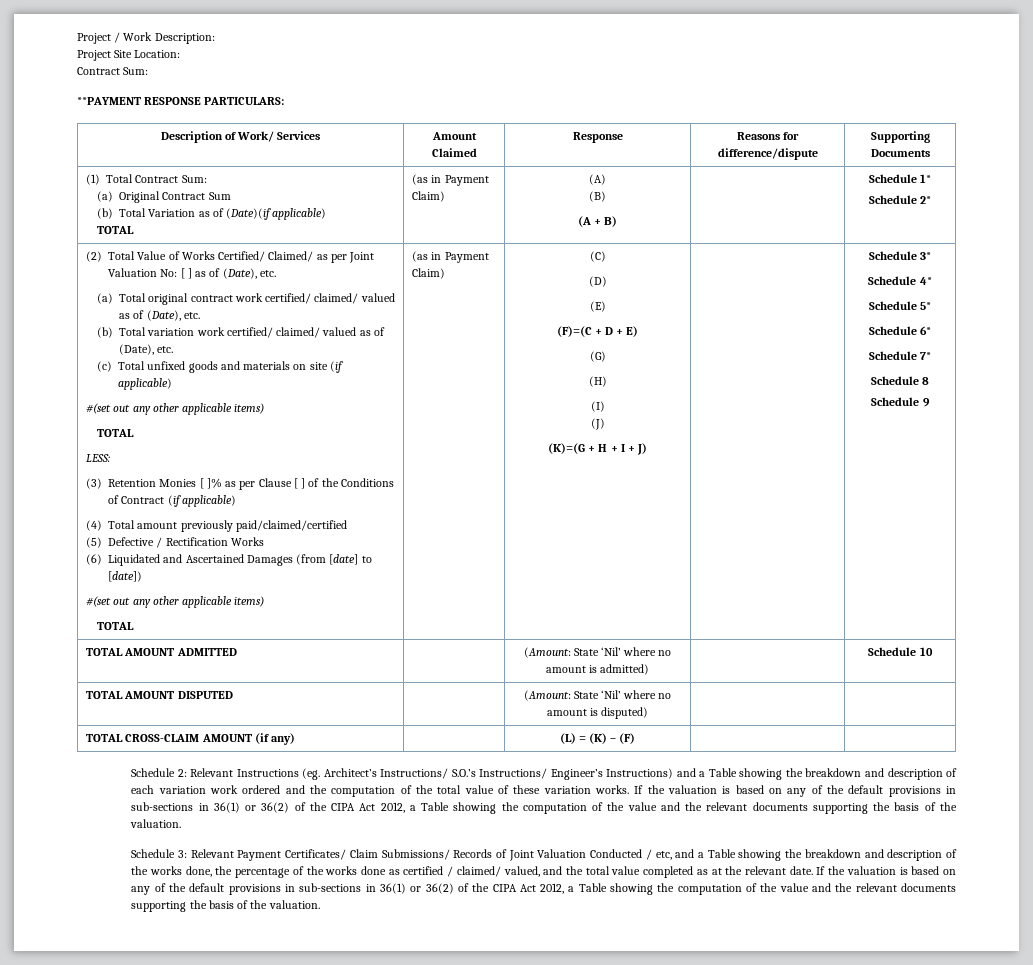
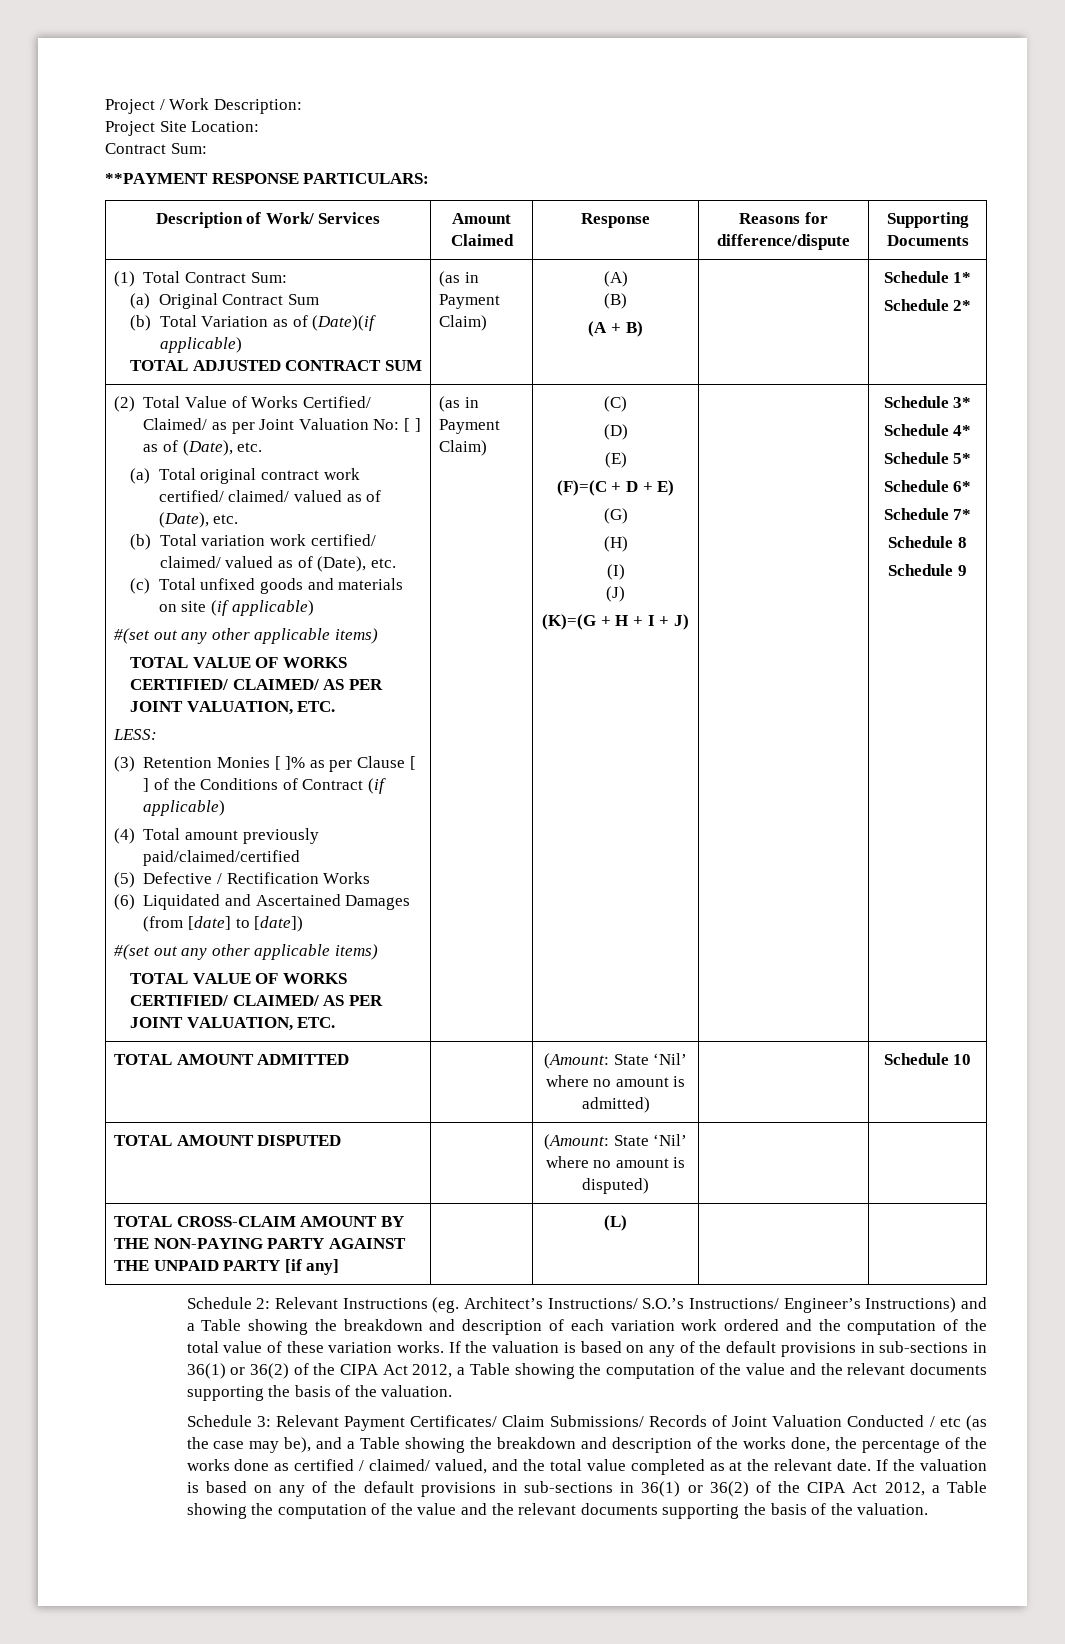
(135, 230) none -> [192,360,423,371] ADJUSTED CONTRACT SUM
(135, 433) none -> [192,657,348,668] [130,679,384,690] [130,701,336,715] VALUE OF WORKS CERTIFIED/ CLAIMED/ AS PER JOINT VALUATION, ETC.
(135, 626) none -> [192,973,348,984] [130,995,384,1006] [130,1017,336,1031] VALUE OF WORKS CERTIFIED/ CLAIMED/ AS PER JOINT VALUATION, ETC.
[254,733,296,745] [559,733,636,744] (if any) | | (L) = (K) – (F) -> [380,1216,404,1227] [113,1238,406,1249] [113,1259,340,1275] [604,1215,627,1231] BY THE NON-PAYING PARTY AGAINST THE UNPAID PARTY [if any] | | (L)
[655,851,672,860] etc, -> [939,1415,987,1431] [186,1437,312,1453] etc (as the case may be),

